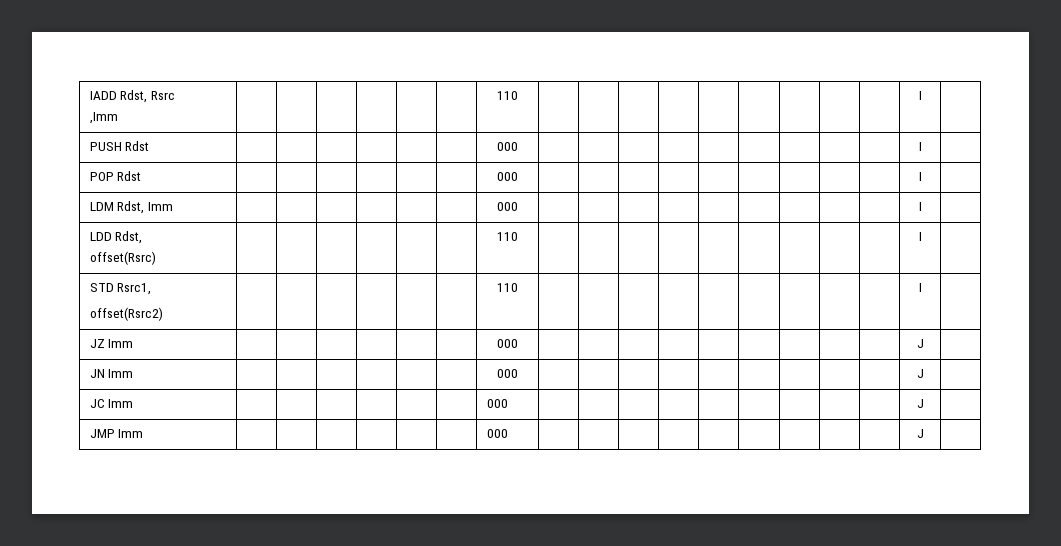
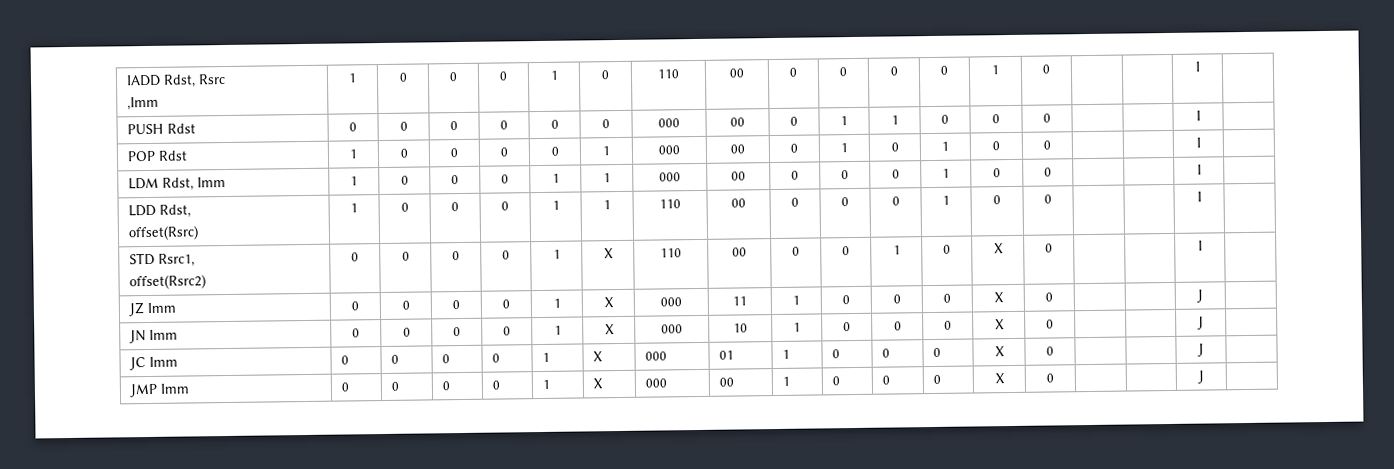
[497,91,518,100] [918,91,922,100] [89,141,150,151] [497,142,518,151] [918,142,922,151] [89,171,142,181] [497,172,518,181] [918,172,922,181] [89,201,173,214] [497,202,518,211] [918,202,922,211] [89,231,143,244] [89,251,156,265] [497,232,518,241] [918,232,922,241] [89,283,152,295] [89,307,163,321] [497,283,518,292] [918,283,922,292] [89,339,134,348] [497,339,518,348] [916,339,924,348] [89,369,134,378] [497,369,518,378] [916,369,924,378] [89,399,134,408] [486,399,508,408] [916,399,924,408] [89,429,144,438] [486,429,508,438] | | | | | | 110 | | | | | | | | | | I | // PUSH Rdst | | | | | | | 000 | | | | | | | | | | I | // POP Rdst | | | | | | | 000 | | | | | | | | | | I | // LDM Rdst, Imm | | | | | | | 000 | | | | | | | | | | I | // LDD Rdst, // offset(Rsrc) | | | | | | | 110 | | | | | | | | | | I | // STD Rsrc1, // offset(Rsrc2) | | | | | | | 110 | | | | | | | | | | I | // JZ Imm | | | | | | | 000 | | | | | | | | | | J | // JN Imm | | | | | | | 000 | | | | | | | | | | J | // JC Imm | | | | | | | 000 | | | | | | | | | | J | // JMP Imm | | | | | | | 000 | | | | | | | -> [348,73,357,83] [398,72,408,82] [449,72,458,82] [499,71,508,81] [549,70,559,80] [601,70,610,80] [657,69,680,79] [729,68,745,78] [789,67,797,77] [839,67,847,77] [889,66,898,76] [940,65,948,75] [991,65,999,75] [1042,64,1050,74] [1194,61,1200,72] [126,123,196,135] [349,122,357,132] [399,121,408,131] [450,121,458,131] [500,120,508,130] [550,119,559,129] [602,119,610,129] [658,118,680,128] [730,117,745,127] [790,116,798,126] [840,116,848,126] [890,115,899,125] [941,114,949,124] [992,114,1000,124] [1043,113,1051,123] [1195,110,1201,121] [126,150,188,162] [349,149,358,159] [399,148,408,158] [450,148,458,158] [500,147,508,157] [550,146,559,156] [602,146,610,156] [658,145,680,155] [730,144,745,154] [790,143,798,153] [840,143,848,153] [890,142,899,152] [941,141,949,151] [992,141,1000,151] [1043,140,1051,150] [1195,137,1201,148] [127,177,226,191] [350,176,358,186] [400,175,409,185] [451,175,459,185] [501,174,509,184] [551,173,560,183] [603,173,611,183] [659,172,681,182] [731,171,746,181] [791,170,799,180] [841,170,849,180] [891,169,900,179] [942,168,950,178] [993,168,1001,178] [1044,167,1052,177] [1196,164,1202,175] [127,204,191,218] [127,225,199,241] [350,203,358,213] [400,202,409,212] [451,202,459,212] [501,201,509,211] [551,200,560,210] [603,200,611,210] [659,199,681,209] [731,198,746,208] [791,197,799,207] [841,197,849,207] [891,196,900,206] [942,195,950,205] [993,195,1001,205] [1044,194,1052,204] [1196,191,1202,202] [128,252,195,267] [128,274,206,290] [351,252,359,262] [401,251,410,261] [452,251,460,261] [502,250,510,260] [552,249,561,259] [603,248,614,259] [660,248,682,258] [732,247,747,257] [792,246,800,256] [842,246,850,256] [892,245,901,255] [943,244,951,254] [993,243,1004,254] [1045,243,1053,253] [1197,240,1203,251] [127,302,176,317] [351,301,359,311] [401,300,410,310] [452,300,460,310] [502,299,510,309] [552,298,561,308] [603,297,614,308] [660,297,682,307] [732,296,747,306] [792,295,800,305] [842,295,850,305] [892,294,901,304] [943,293,951,303] [993,292,1004,303] [1045,292,1053,302] [1196,289,1203,303] [128,329,178,344] [352,328,360,338] [402,327,411,337] [453,327,461,337] [503,326,511,336] [553,325,562,335] [604,324,615,335] [661,324,683,334] [733,323,748,333] [793,322,801,332] [843,322,851,332] [893,321,902,331] [944,320,952,330] [994,319,1005,330] [1046,319,1054,329] [1197,316,1204,330] [128,356,178,371] [340,355,349,365] [390,354,399,364] [441,354,450,364] [491,353,500,363] [541,352,550,362] [592,351,603,362] [644,351,667,361] [718,350,734,360] [781,349,790,359] [831,349,840,359] [881,348,890,358] [932,347,941,358] [994,346,1005,357] [1046,346,1054,356] [1197,343,1204,357] [128,383,189,398] [340,382,349,392] [390,381,399,391] [441,381,450,391] [491,380,500,390] [541,379,550,389] [592,378,603,389] [644,378,667,388] [718,377,734,387] [781,376,790,386] [831,376,840,386] [881,375,890,385] [932,374,941,385] [994,373,1005,384] [1046,373,1054,383] 1 | 0 | 0 | 0 | 1 | 0 | 110 | 00 | 0 | 0 | 0 | 0 | 1 | 0 | | | I | // PUSH Rdst | 0 | 0 | 0 | 0 | 0 | 0 | 000 | 00 | 0 | 1 | 1 | 0 | 0 | 0 | | | I | // POP Rdst | 1 | 0 | 0 | 0 | 0 | 1 | 000 | 00 | 0 | 1 | 0 | 1 | 0 | 0 | | | I | // LDM Rdst, Imm | 1 | 0 | 0 | 0 | 1 | 1 | 000 | 00 | 0 | 0 | 0 | 1 | 0 | 0 | | | I | // LDD Rdst, // offset(Rsrc) | 1 | 0 | 0 | 0 | 1 | 1 | 110 | 00 | 0 | 0 | 0 | 1 | 0 | 0 | | | I | // STD Rsrc1, // offset(Rsrc2) | 0 | 0 | 0 | 0 | 1 | X | 110 | 00 | 0 | 0 | 1 | 0 | X | 0 | | | I | // JZ Imm | 0 | 0 | 0 | 0 | 1 | X | 000 | 11 | 1 | 0 | 0 | 0 | X | 0 | | | J | // JN Imm | 0 | 0 | 0 | 0 | 1 | X | 000 | 10 | 1 | 0 | 0 | 0 | X | 0 | | | J | // JC Imm | 0 | 0 | 0 | 0 | 1 | X | 000 | 01 | 1 | 0 | 0 | 0 | X | 0 | | | J | // JMP Imm | 0 | 0 | 0 | 0 | 1 | X | 000 | 00 | 1 | 0 | 0 | 0 | X | 0

